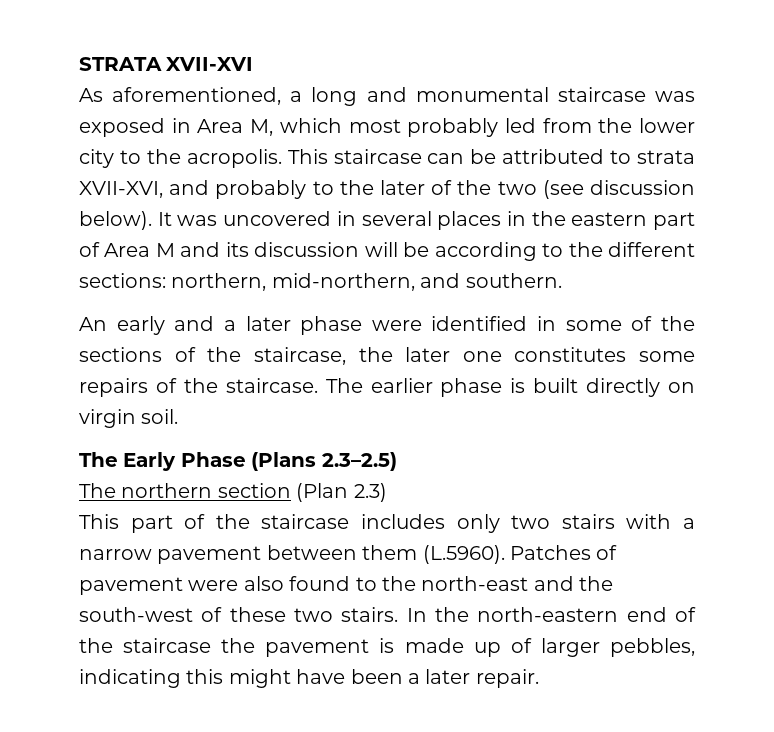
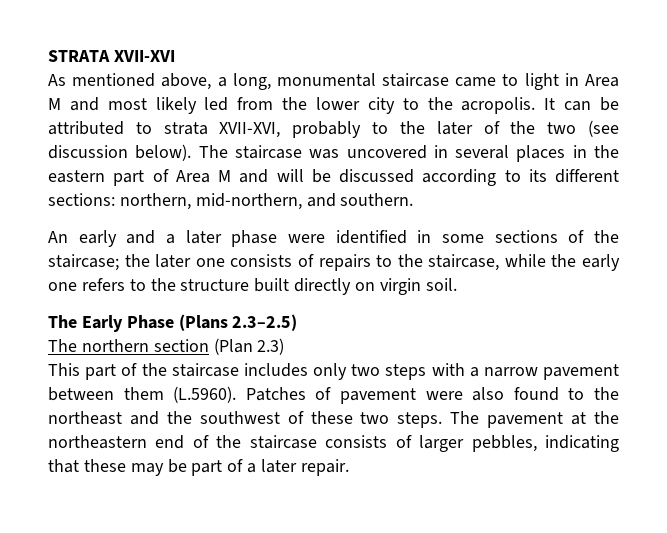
[112,87,695,106] [79,118,499,137] aforementioned, a long and monumental staircase was exposed in Area M, which most probably -> [72,73,619,90] [48,97,197,114] mentioned above, a long, monumental staircase came to light in Area M and most likely
[287,149,422,164] This staircase -> [544,98,556,110] It
[169,180,210,195] and -> (281, 130) none
[157,212,172,226] It -> [198,145,302,159] The staircase
[225,242,360,257] its discussion -> (269, 176) none
(430, 249) none -> [339,169,414,183] discussed
[568,242,603,257] the -> [528,169,547,182] its
[631,316,695,331] of the -> (485, 238) none
[253,347,346,365] staircase, -> [48,254,119,271] staircase;
[514,347,695,362] [79,378,526,397] constitutes some repairs of the staircase. The earlier phase is -> [230,254,620,271] [48,278,250,291] consists of repairs to the staircase, while the early one refers to the structure
[561,514,615,529] stairs -> [385,364,427,380] steps
[421,576,529,591] north-east -> [48,411,122,425] northeast
[79,607,193,622] south-west -> [199,411,280,424] southwest
[341,607,696,622] [79,638,695,657] [79,669,403,688] stairs. In the north-eastern end of the staircase the pavement is made up of larger pebbles, indicating this might have been -> [397,411,619,428] [48,435,620,452] [48,459,244,476] steps. The pavement at the northeastern end of the staircase consists of larger pebbles, indicating that these may be part of

